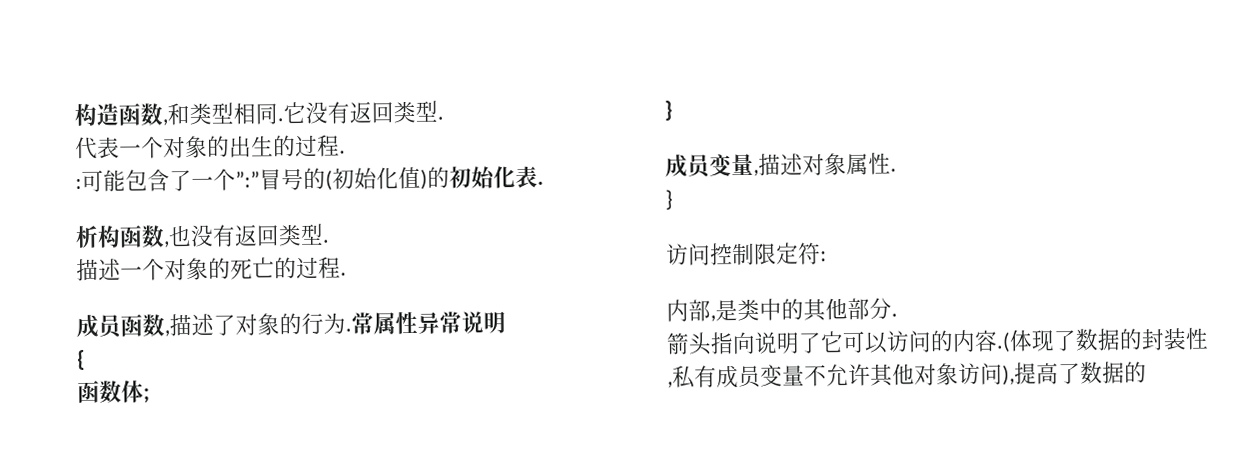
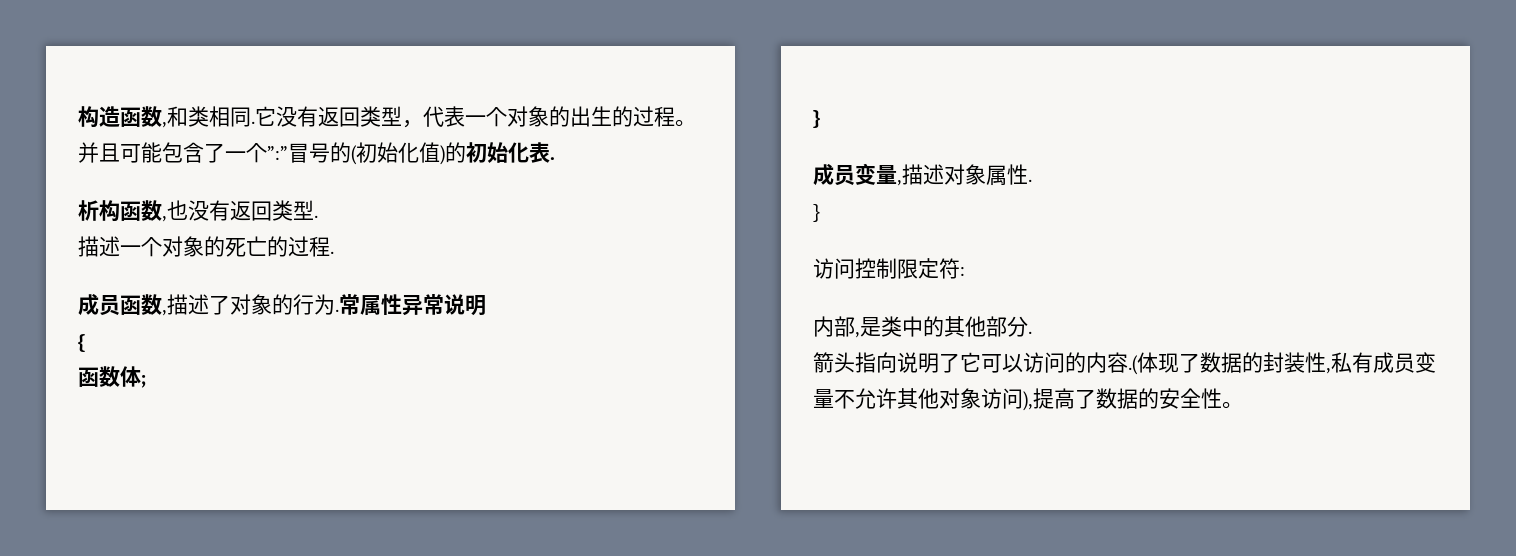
[211,102,234,124] 型 -> (209, 116) none
[437,116,444,120] . // -> [402,120,423,128] ，
[339,150,346,154] [75,178,82,190] . // : -> [675,119,696,127] [78,142,120,163] 。并且
(1147, 372) none -> [1159,388,1243,409] 安全性。

